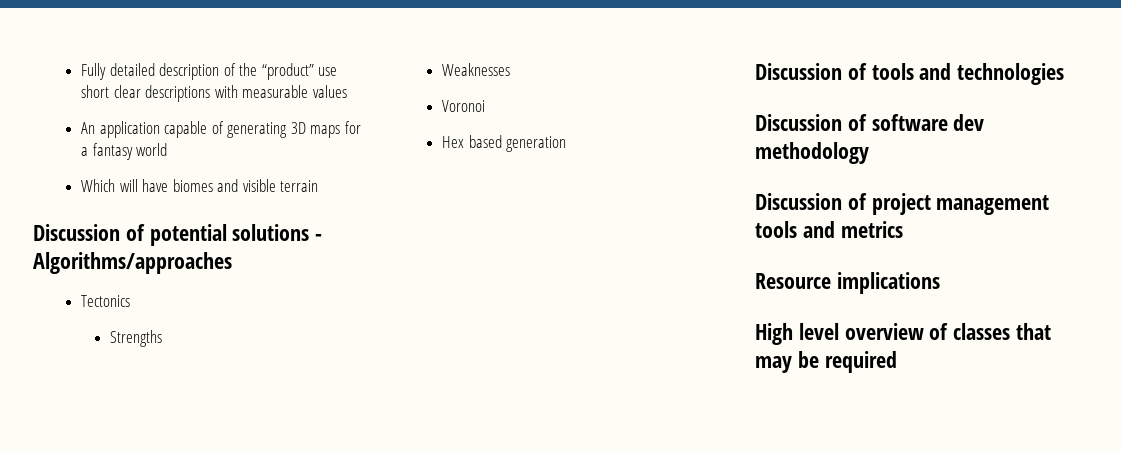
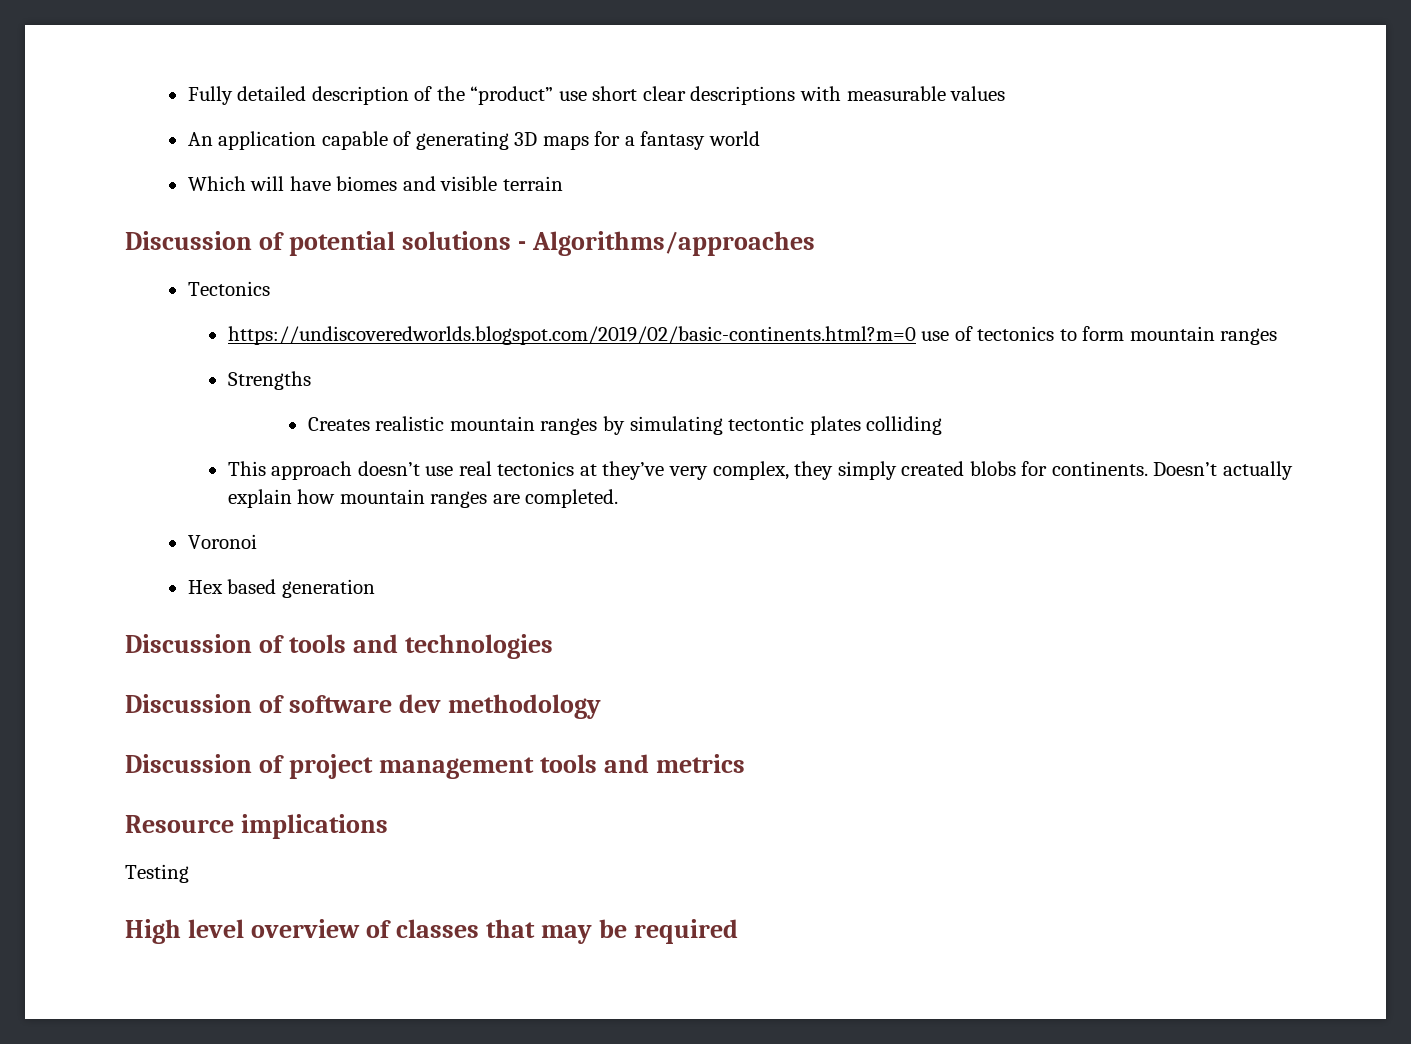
[110,330,163,347] [441,63,510,76] Strengths // Weaknesses -> [227,326,1278,345] [227,371,311,390] [307,416,943,435] [227,461,1293,480] [227,489,619,508] https://undiscoveredworlds.blogspot.com/2019/02/basic-continents.html?m=0 use of tectonics to form mountain ranges // Strengths // Creates realistic mountain ranges by simulating tectontic plates colliding // This approach doesn’t use real tectonics at they’ve very complex, they simply created blobs for continents. Doesn’t actually explain how mountain ranges are completed.
(940, 283) none -> [125,864,189,883] // Testing

